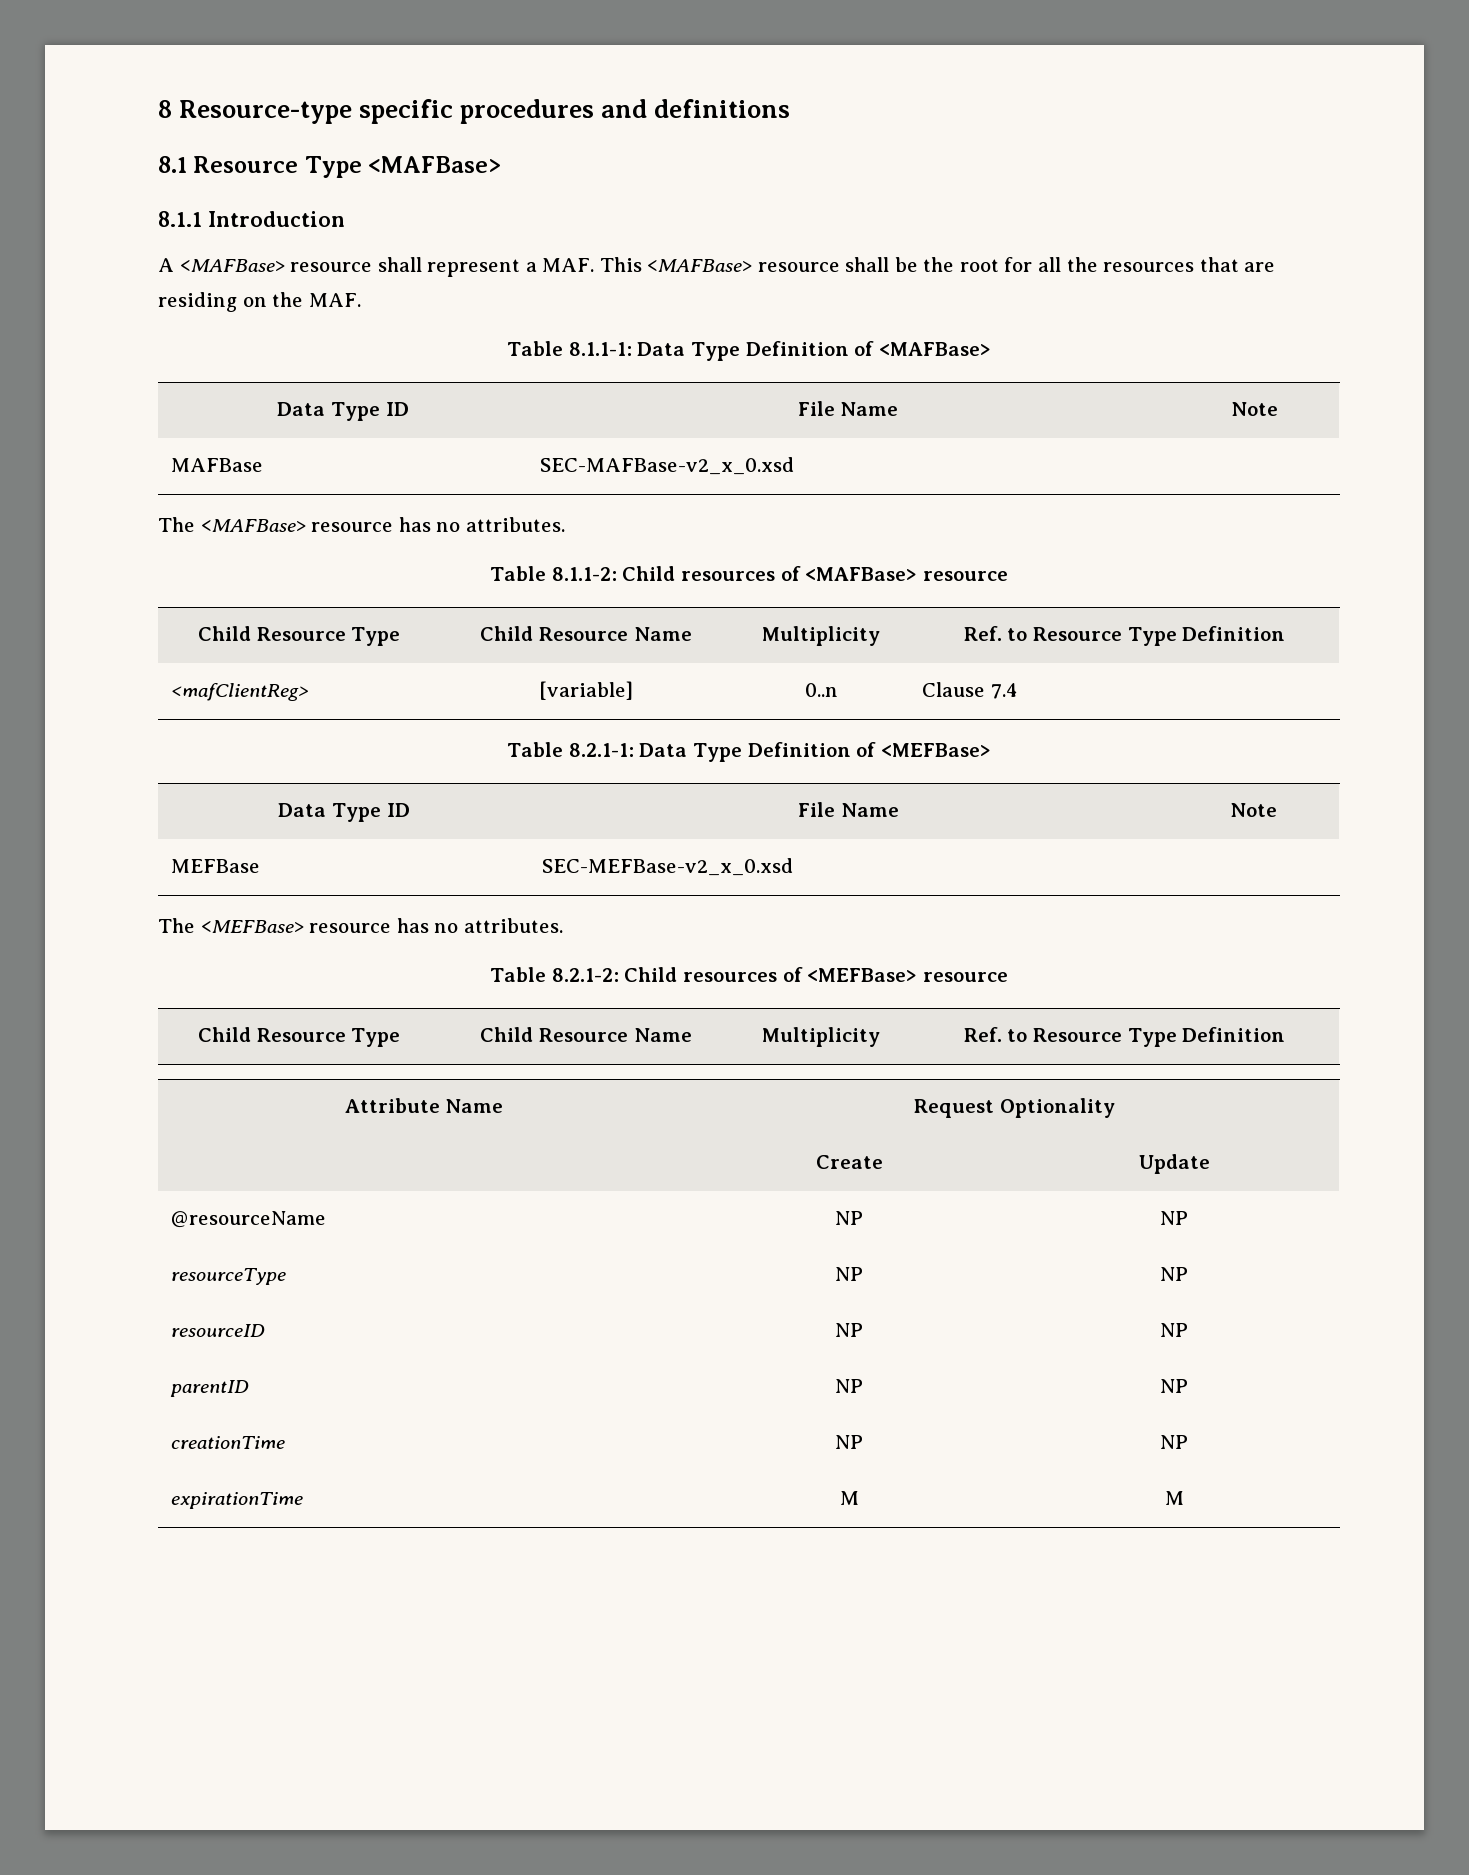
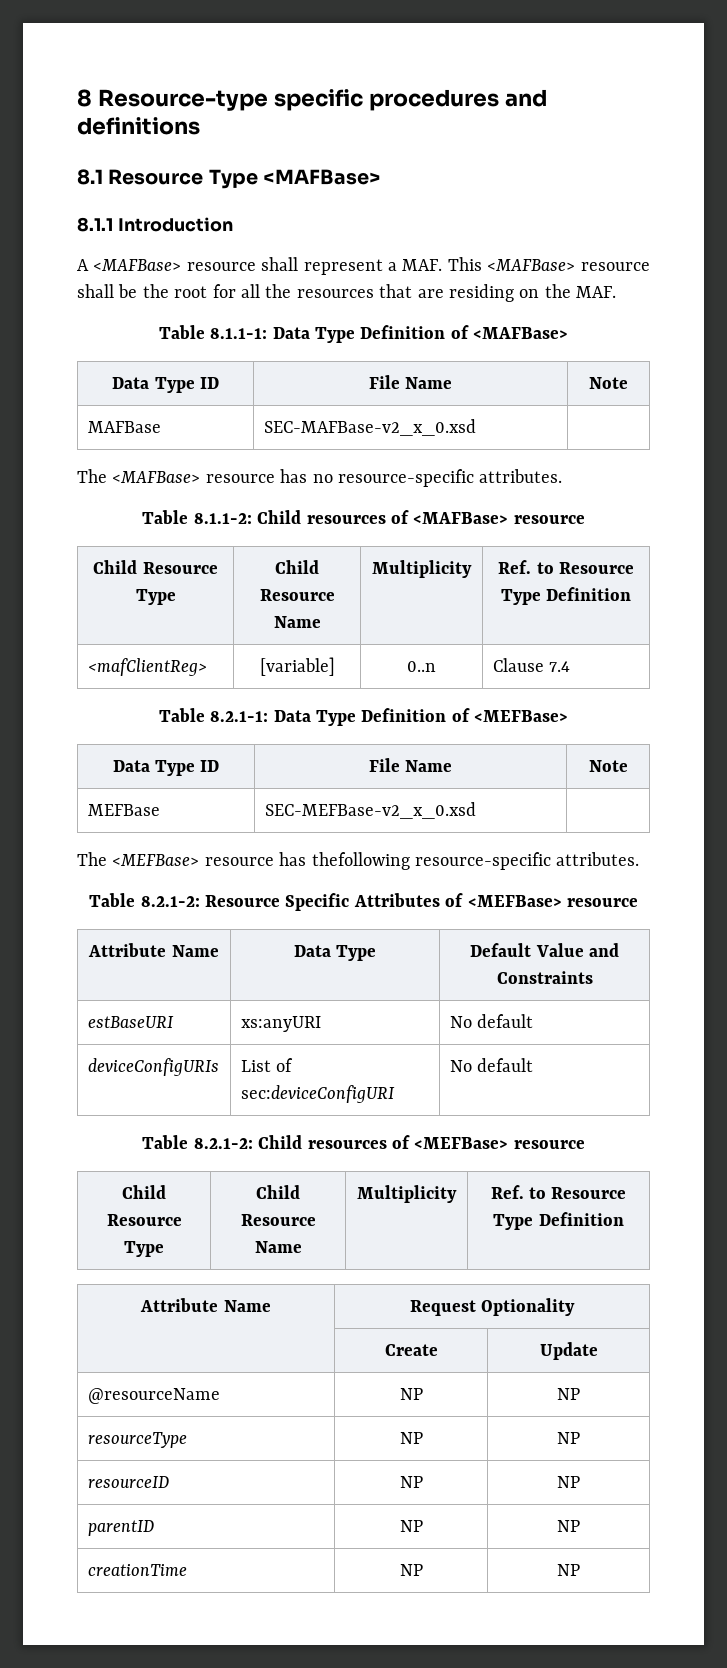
(461, 527) none -> [338,469,474,487] resource-specific
[434,918,563,933] no attributes. -> [311,852,640,870] [89,893,638,911] [88,943,219,957] [293,945,377,961] [470,943,619,957] [496,971,593,984] [87,1016,174,1028] [240,1016,321,1032] [449,1014,534,1028] [87,1058,219,1076] [240,1058,294,1072] [240,1085,395,1103] [449,1058,534,1072] thefollowing resource-specific attributes. // Table 8.2.1-2: Resource Specific Attributes of <MEFBase> resource // Attribute Name | Data Type | Default Value and Constraints // estBaseURI | xs:anyURI | No default // deviceConfigURIs | List of sec:deviceConfigURI | No default
[171,1492,304,1509] [839,1491,859,1505] [1164,1491,1184,1505] // expirationTime | M | M -> (580, 1570) none

